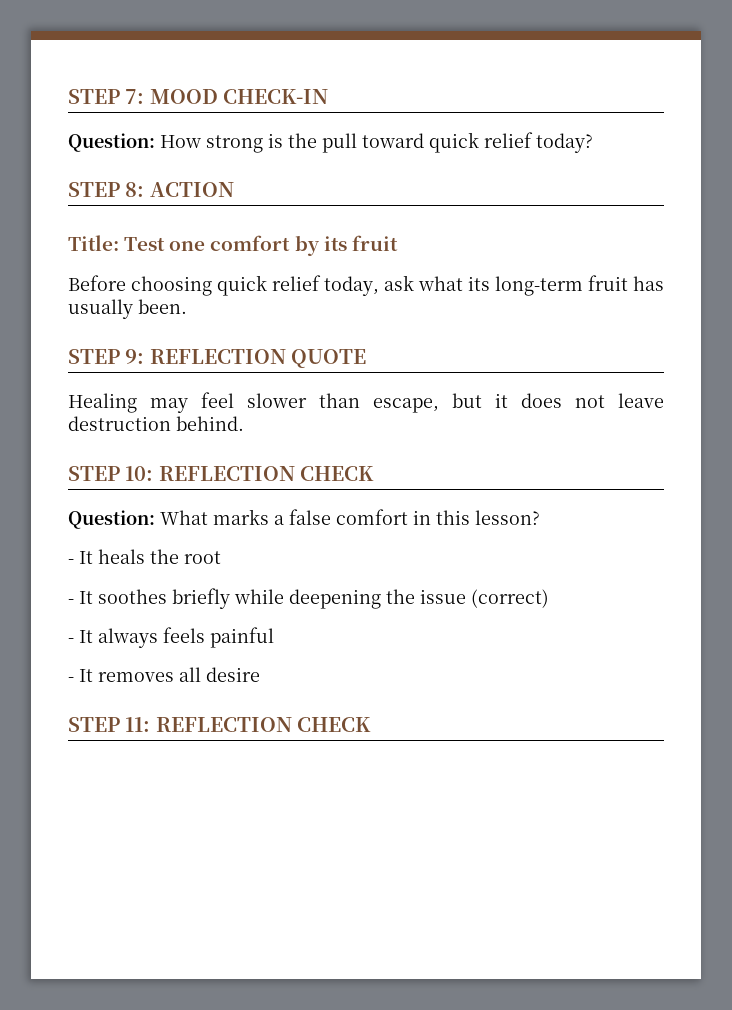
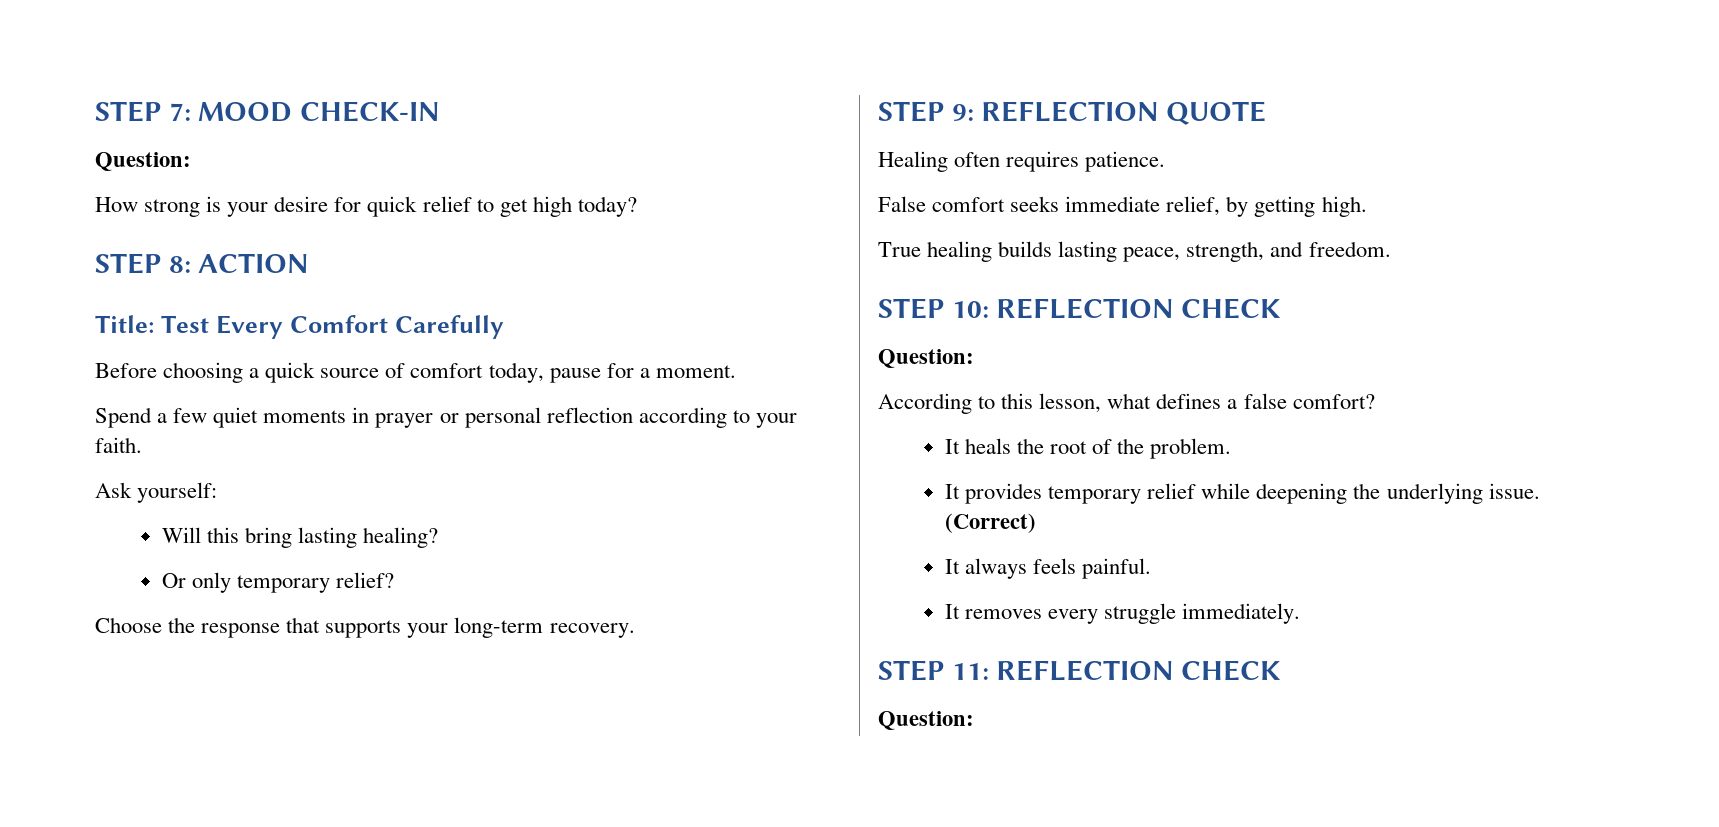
(155, 142) none -> (191, 161) //
[288,132,533,153] the pull toward quick relief -> [227,196,572,217] your desire for quick relief to get high
[169,235,398,256] [68,275,664,296] [68,299,187,319] one comfort by its fruit // Before choosing quick relief today, ask what its long-term fruit has usually been. -> [215,315,504,339] [95,362,736,383] [95,407,797,428] [95,437,142,453] [95,482,218,503] [162,527,439,548] [162,572,395,593] [95,617,635,638] Every Comfort Carefully // Before choosing a quick source of comfort today, pause for a moment. // Spend a few quiet moments in prayer or personal reflection according to your faith. // Ask yourself: // Will this bring lasting healing? // Or only temporary relief? // Choose the response that supports your long-term recovery.
[150,392,664,413] [68,416,244,431] may feel slower than escape, but it does not leave destruction behind. -> [954,151,1166,172] [878,196,1367,217] [878,241,1391,262] often requires patience. // False comfort seeks immediate relief, by getting high. // True healing builds lasting peace, strength, and freedom.
[160,509,540,525] [68,549,221,564] [68,588,549,609] [68,627,274,648] [68,667,260,682] What marks a false comfort in this lesson? // - It heals the root // - It soothes briefly while deepening the issue (correct) // - It always feels painful // - It removes all desire -> [878,393,1375,414] [945,438,1232,459] [945,483,1540,504] [945,513,1037,533] [945,558,1152,579] [945,603,1301,624] // According to this lesson, what defines a false comfort? // It heals the root of the problem. // It provides temporary relief while deepening the underlying issue. (Correct) // It always feels painful. // It removes every struggle immediately.
(372, 724) none -> [878,711,974,730] // Question:

